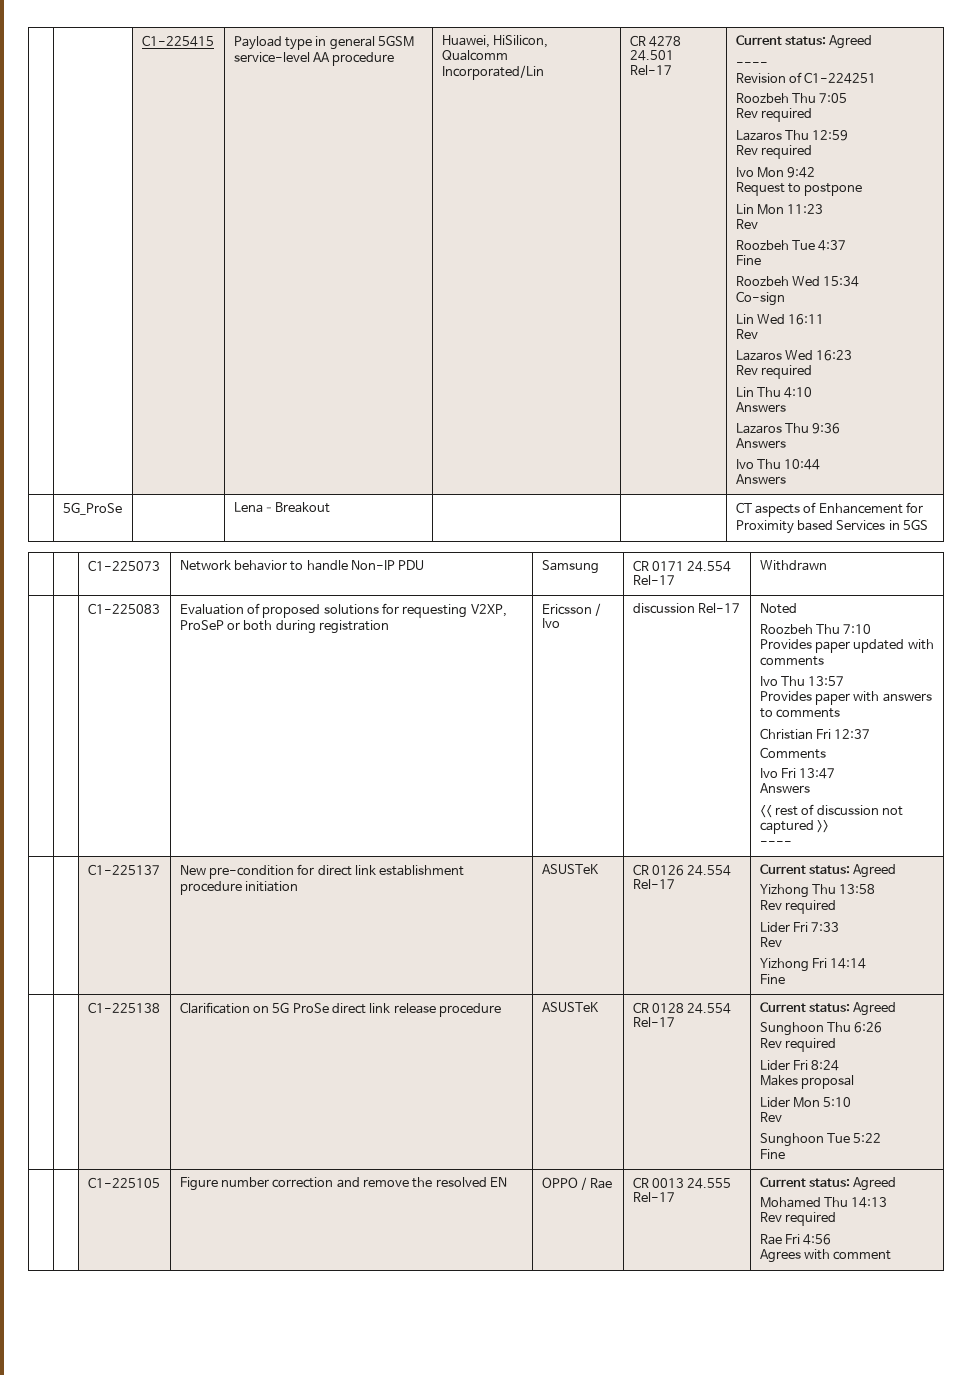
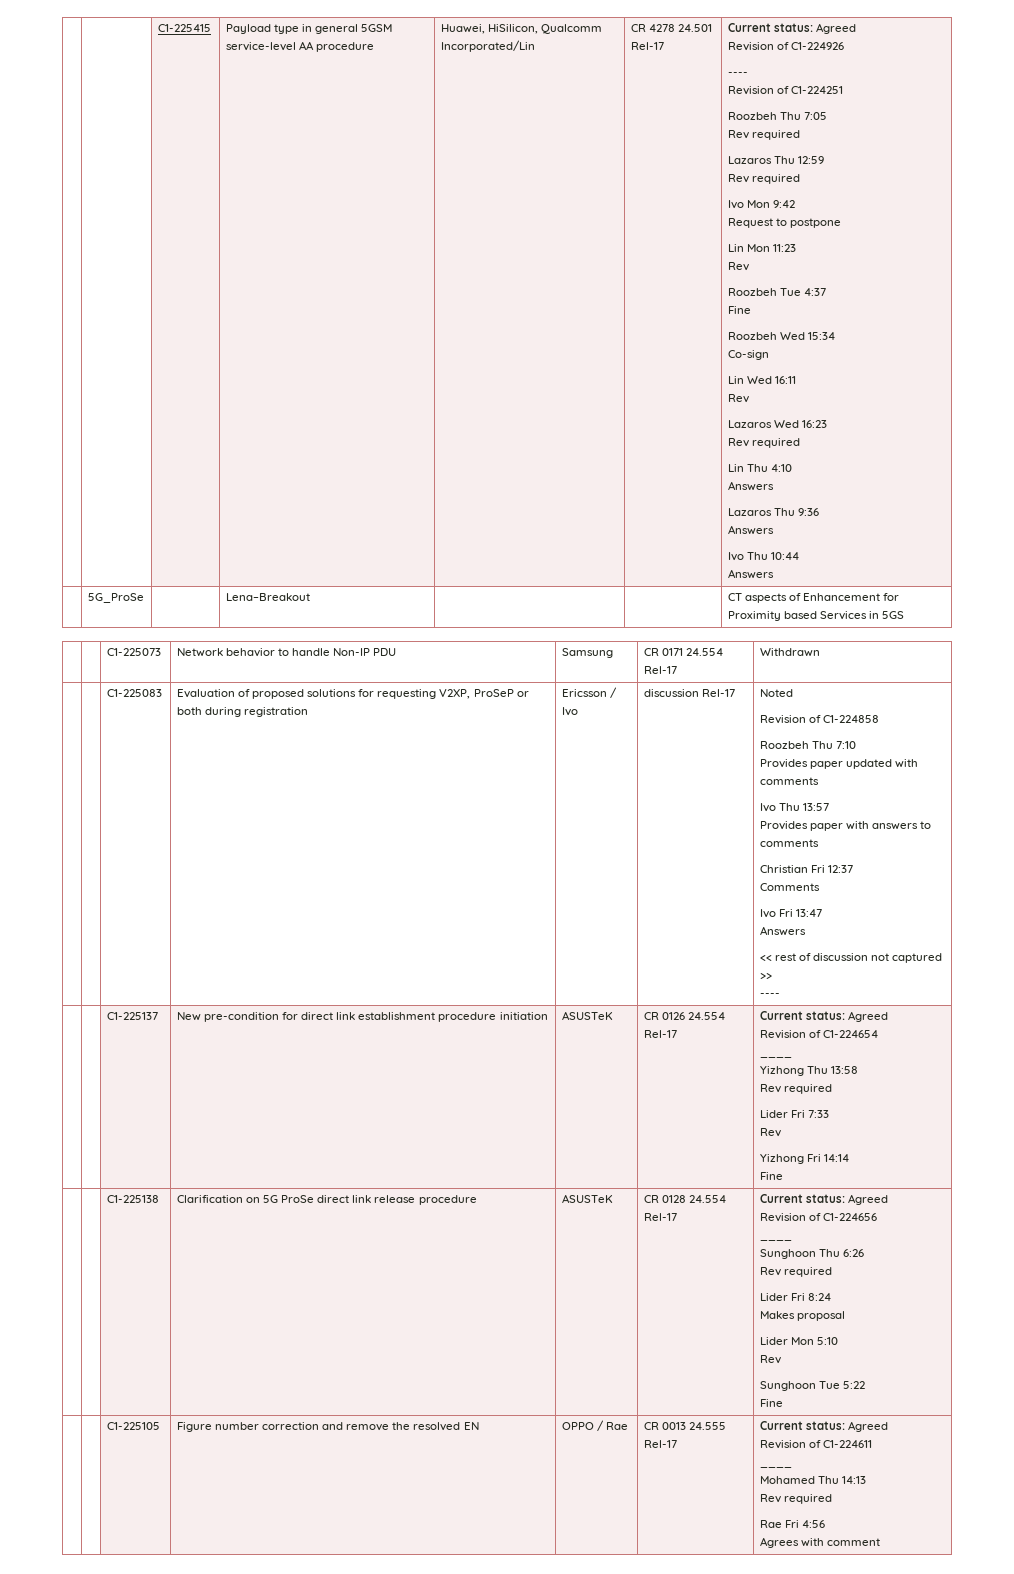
(873, 42) none -> [727,42,844,51] // Revision of C1-224926
(797, 608) none -> [759,715,879,724] // Revision of C1-224858
(897, 871) none -> [759,1030,878,1039] [759,1056,792,1058] // Revision of C1-224654 // ____
(897, 1009) none -> [759,1213,877,1222] [759,1239,792,1241] // Revision of C1-224656 // ____
(897, 1184) none -> [759,1440,872,1449] [759,1466,792,1468] // Revision of C1-224611 // ____

